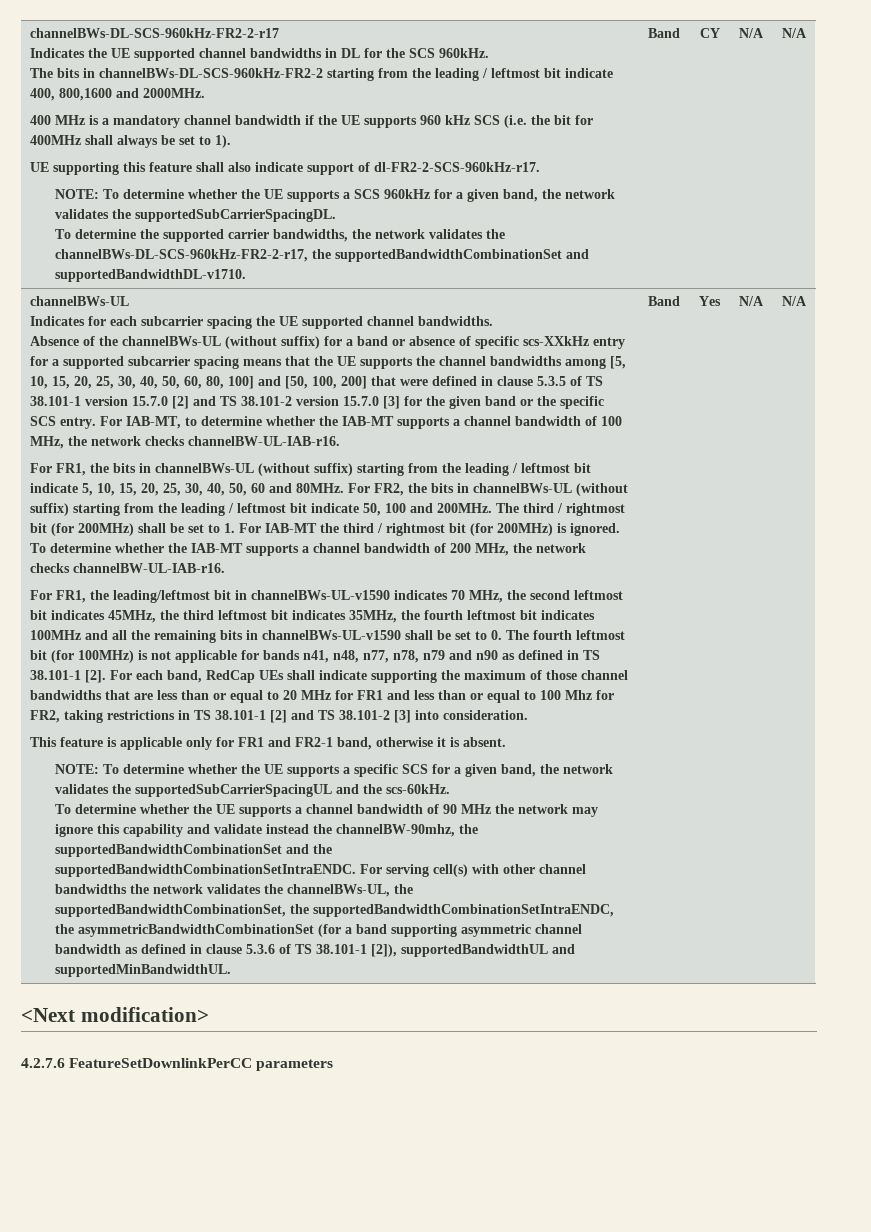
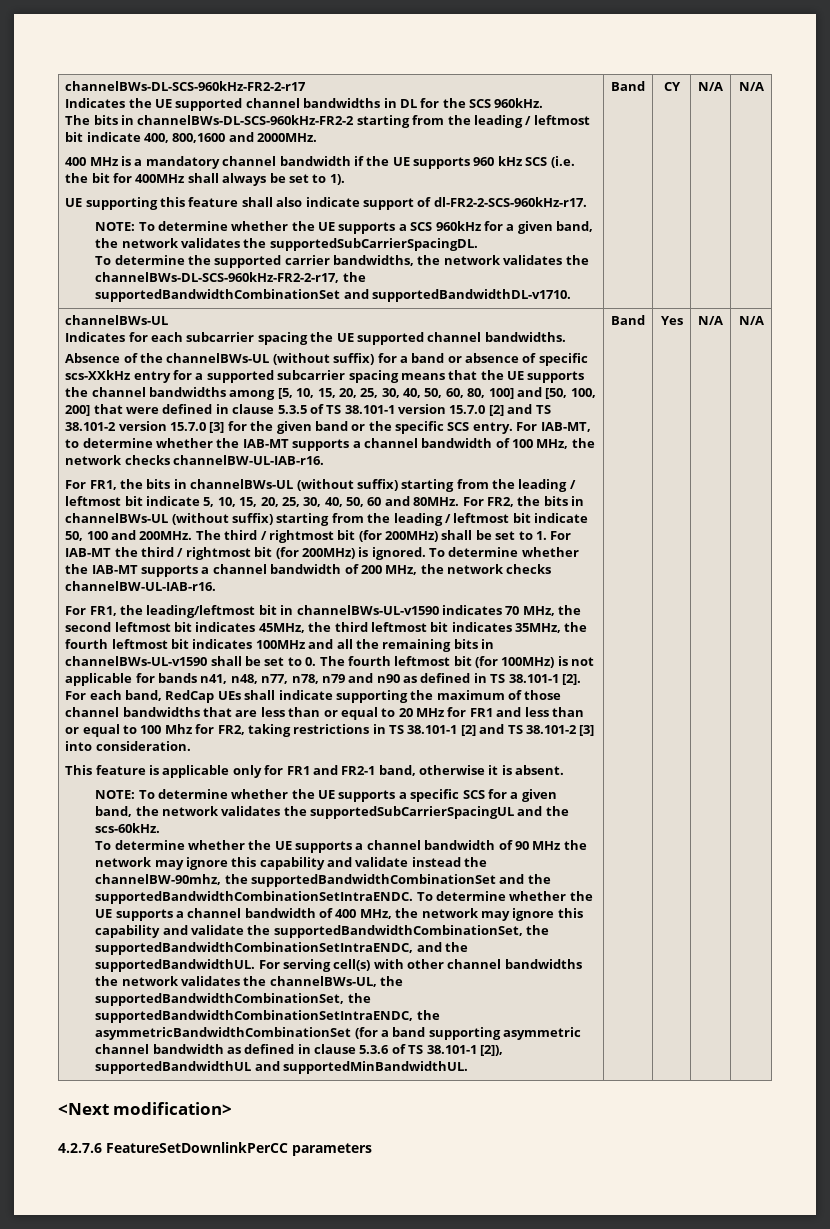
(357, 870) none -> [416,891,593,901] [95,908,583,921] [95,925,550,938] [95,942,468,955] [95,959,256,972] To determine whether the UE supports a channel bandwidth of 400 MHz, the network may ignore this capability and validate the supportedBandwidthCombinationSet, the supportedBandwidthCombinationSetIntraENDC, and the supportedBandwidthUL.

